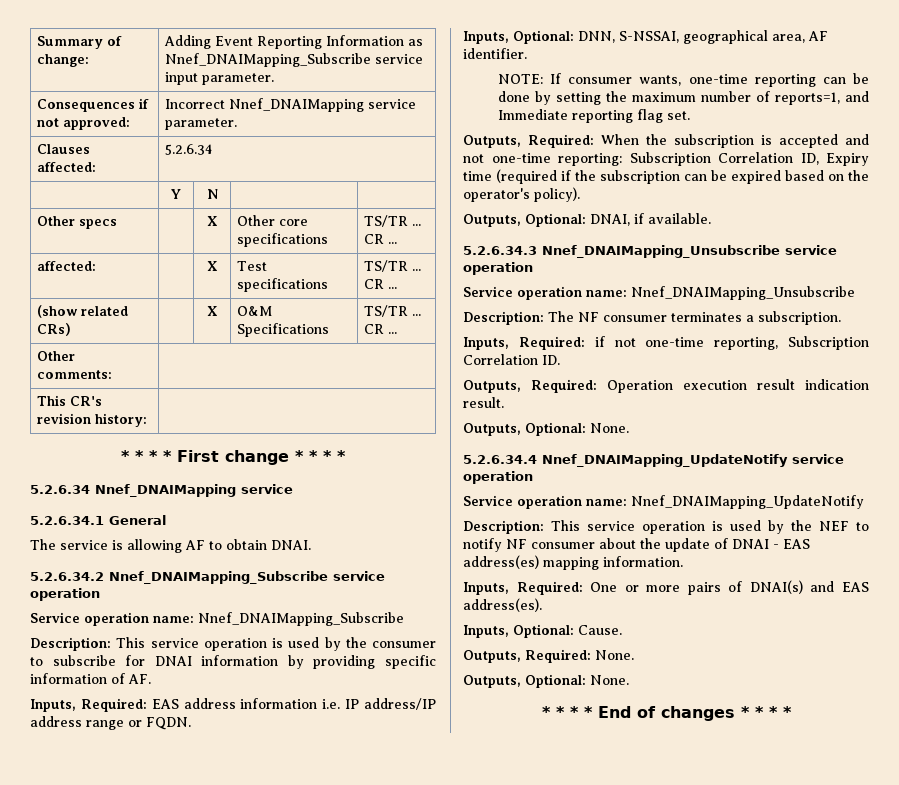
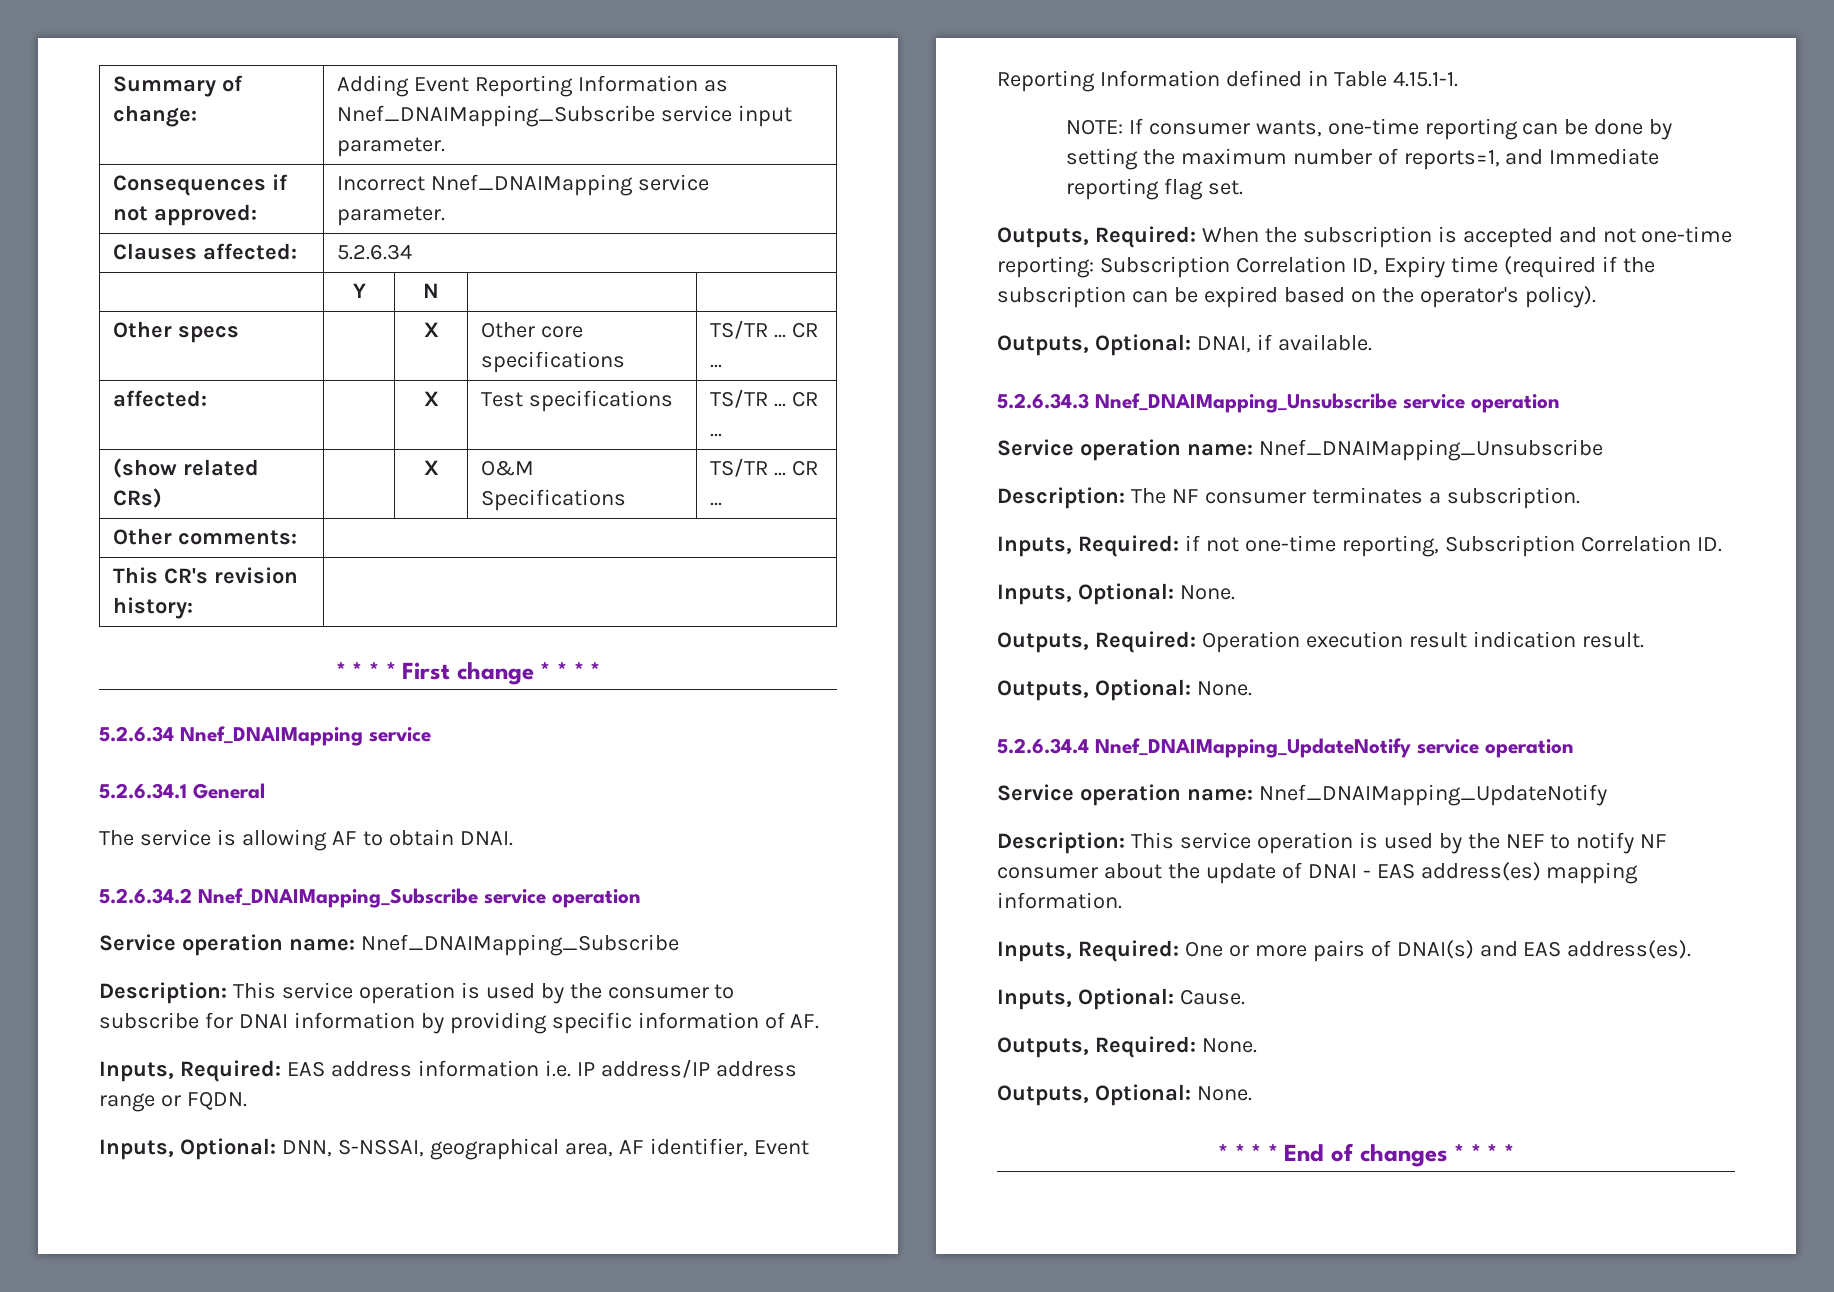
[463,48,527,59] identifier. -> [649,1138,809,1157] [997,70,1458,92] identifier, Event Reporting Information defined in Table 4.15.1-1.
(560, 360) none -> [997,583,1235,605] // Inputs, Optional: None.

